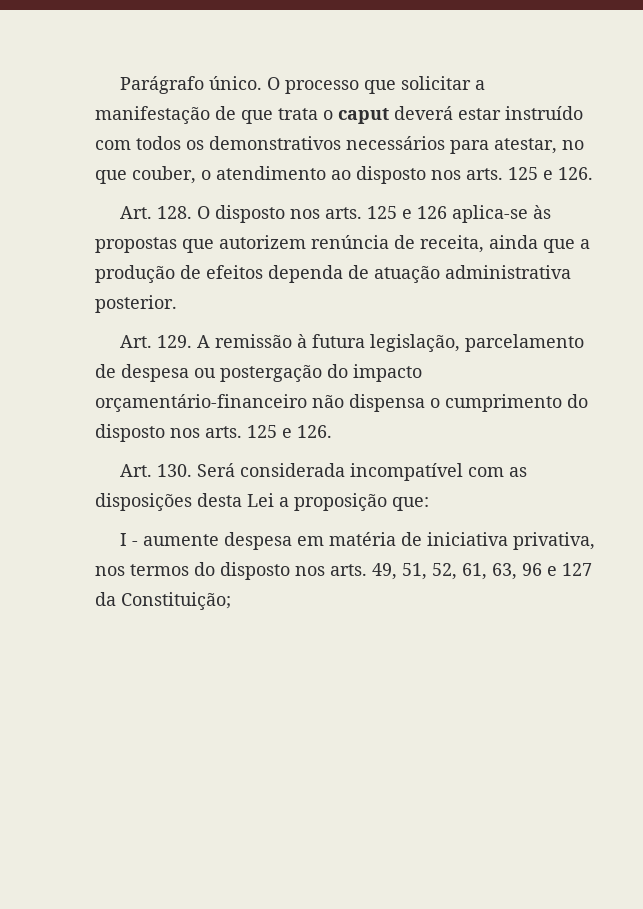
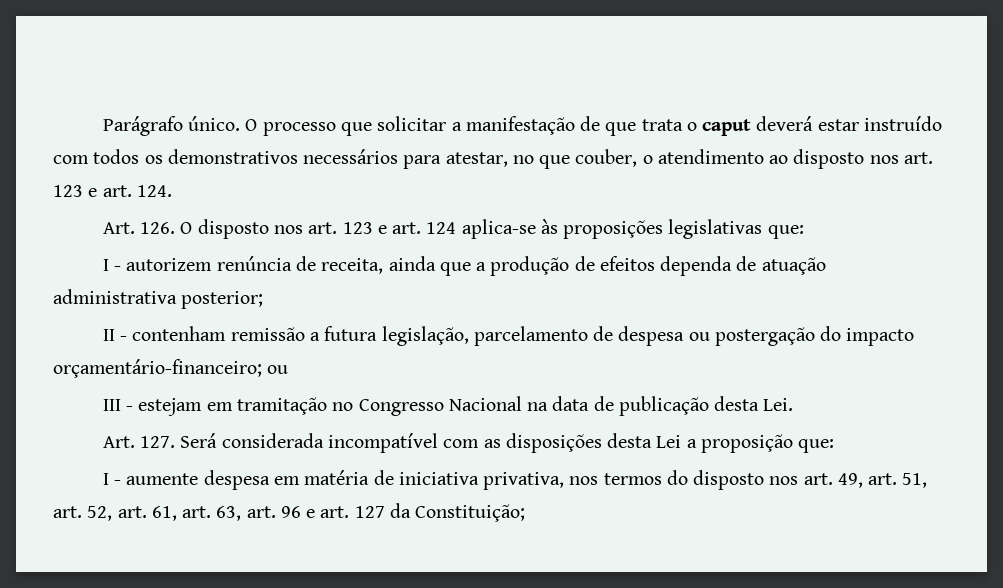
[466,167,593,180] [119,206,192,219] arts. 125 e 126. // Art. 128. -> [903,152,933,164] [53,185,172,197] [102,222,176,234] art. 123 e art. 124. // Art. 126.
[324,205,551,223] [95,237,214,253] arts. 125 e 126 aplica-se às propostas que -> [308,219,804,239] [102,259,122,271] art. 123 e art. 124 aplica-se às proposições legislativas que: // I -
[95,295,177,313] [119,334,307,348] posterior. // Art. 129. A remissão à -> [181,291,264,309] [102,326,320,341] posterior; // II - contenham remissão a
[95,394,588,412] [95,424,332,442] [119,464,192,477] orçamentário-financeiro não dispensa o cumprimento do disposto nos arts. 125 e 126. // Art. 130. -> [53,359,289,378] [102,396,794,416] [102,436,176,448] orçamentário-financeiro; ou // III - estejam em tramitação no Congresso Nacional na data de publicação desta Lei. // Art. 127.
[330,563,517,580] arts. 49, 51, 52, 61, 63, -> [803,473,928,488] [53,506,276,521] art. 49, art. 51, art. 52, art. 61, art. 63, art.
(557, 571) none -> [320,506,350,518] art.

